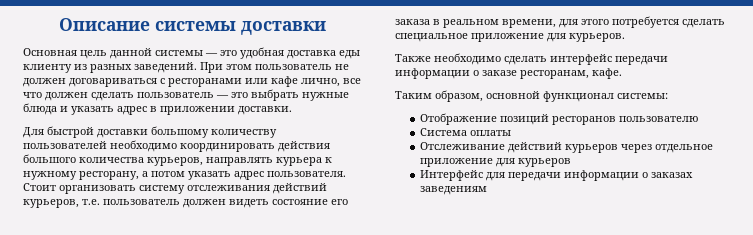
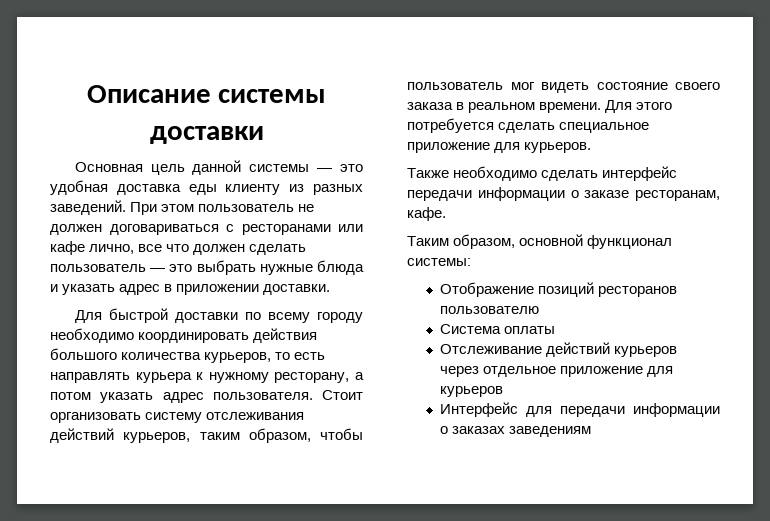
[151,126,277,138] [23,141,107,149] большому количеству пользователей -> [244,312,363,323] по всему городу
(203, 161) none -> [275,352,326,360] то есть
[82,199,226,208] т.е. пользователь должен -> [199,428,363,443] [407,82,535,90] таким образом, чтобы пользователь мог
[331,199,348,205] его -> [675,82,720,90] своего
[502,19,578,28] времени, для -> [539,100,633,113] времени. Для

